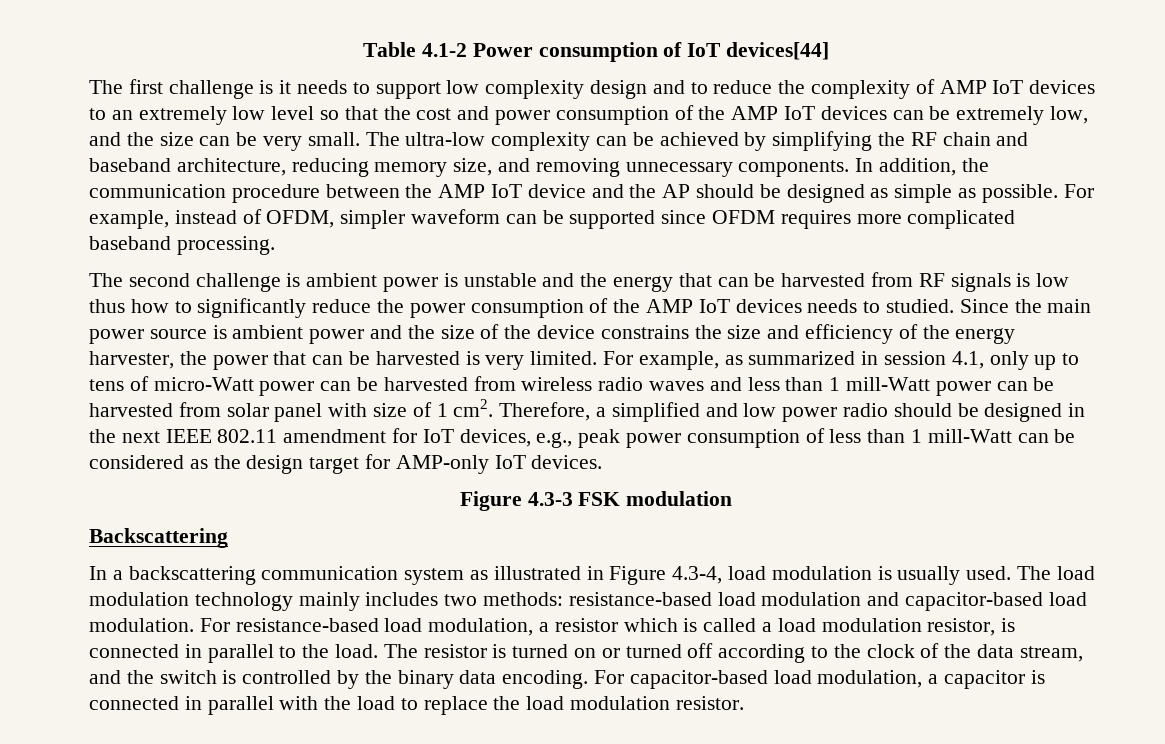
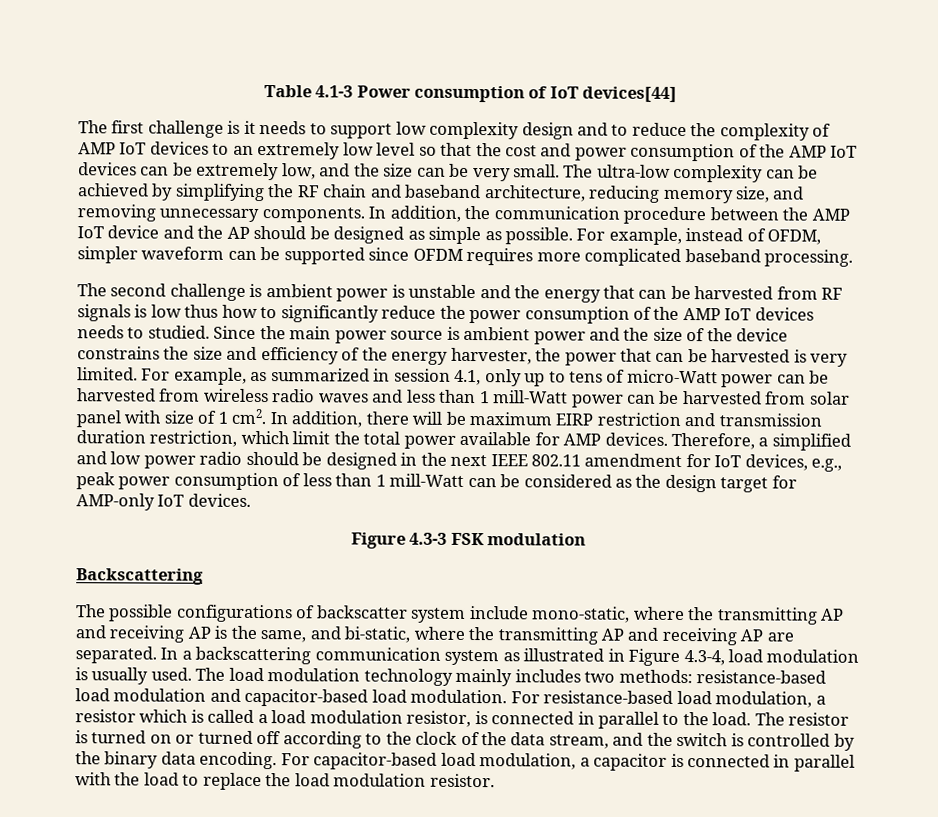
[421,43,467,57] 4.1-2 -> [315,85,354,98] 4.1-3
(494, 408) none -> [269,411,822,428] [76,430,668,449] In addition, there will be maximum EIRP restriction and transmission duration restriction, which limit the total power available for AMP devices.
(228, 538) none -> [76,604,845,625] [75,625,794,646] [75,646,157,664] The possible configurations of backscatter system include mono-static, where the transmitting AP and receiving AP is the same, and bi-static, where the transmitting AP and receiving AP are separated.

